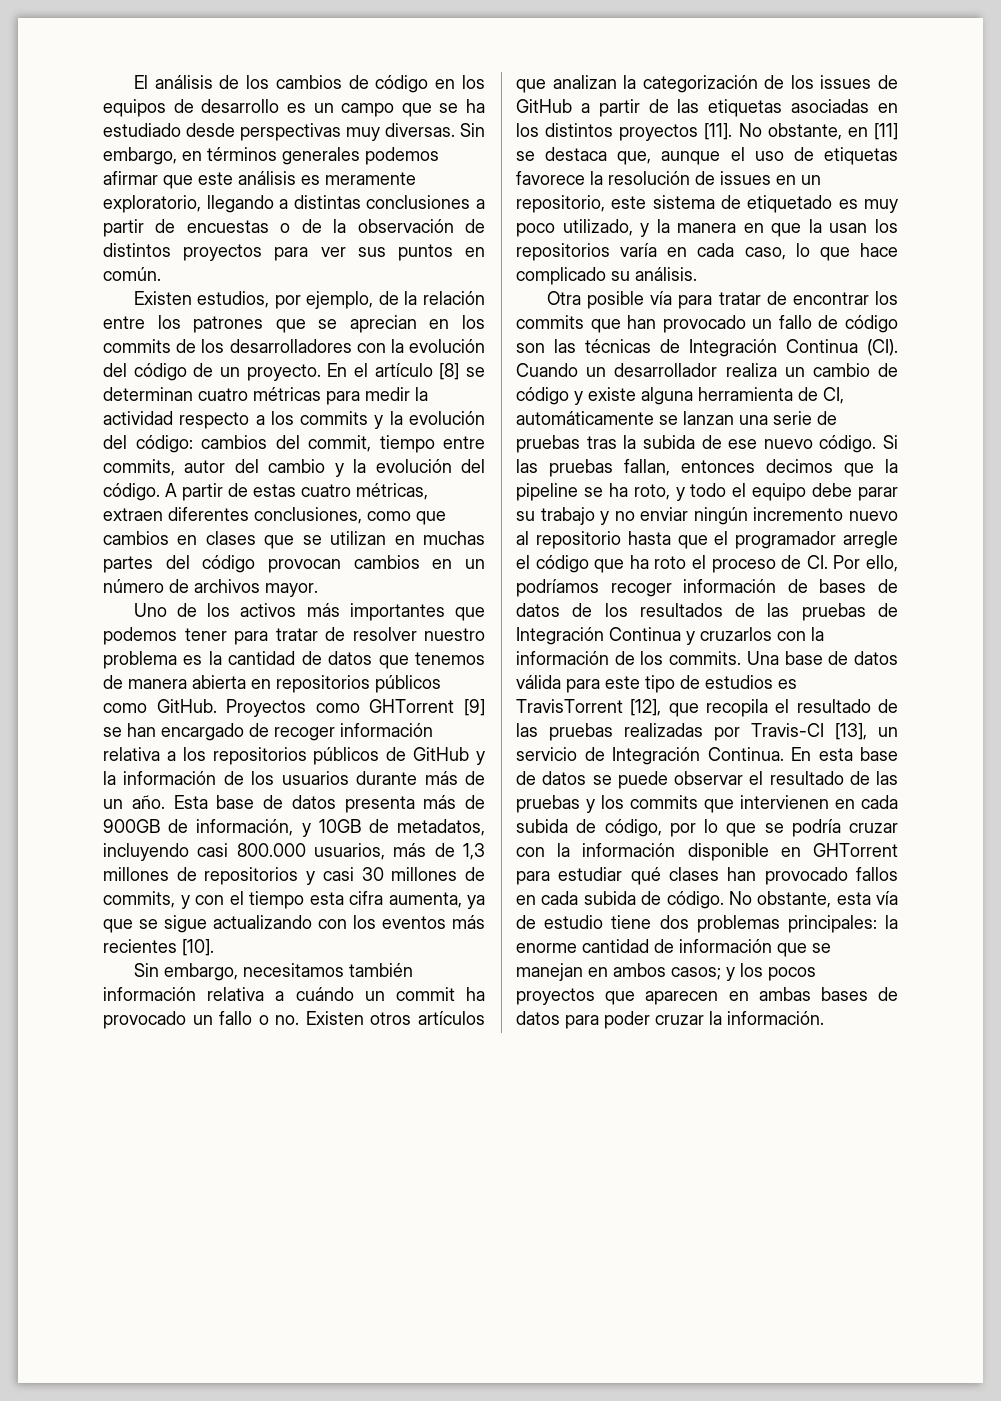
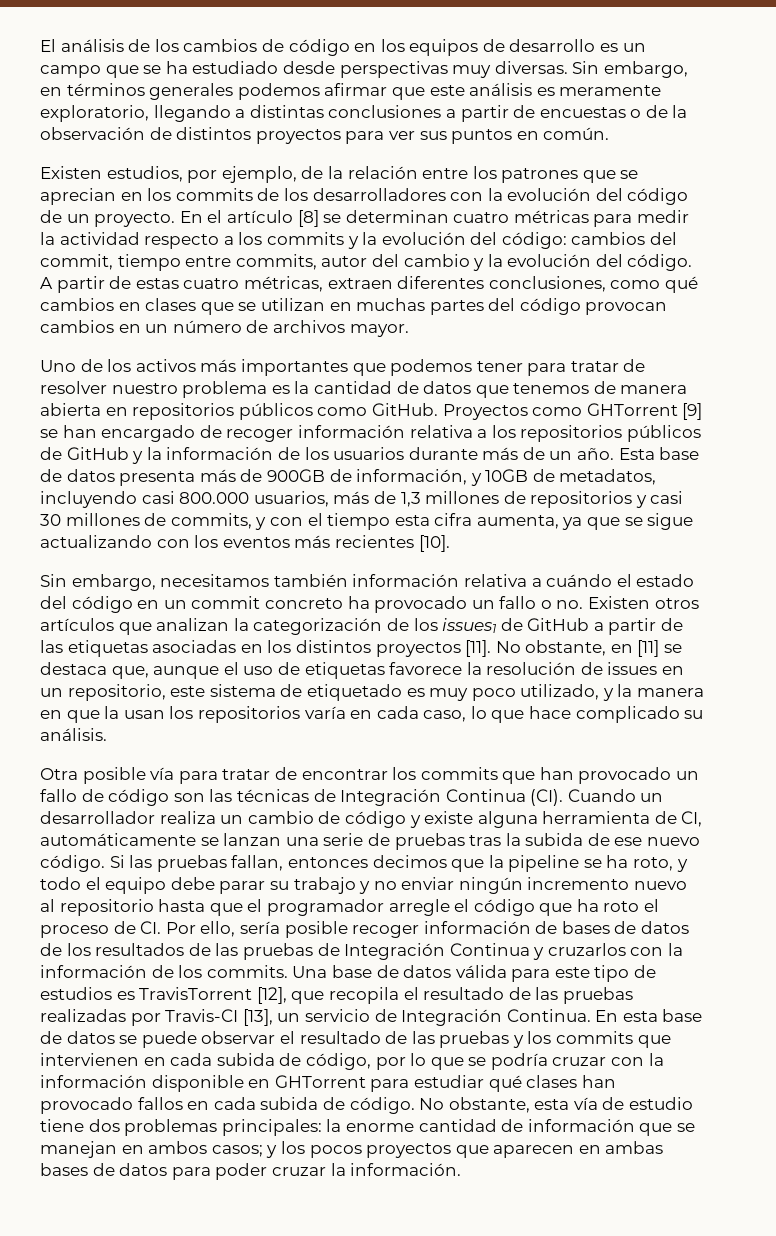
[416,511,446,525] que -> [664,276,698,293] qué
(354, 994) none -> [616,574,695,587] [40,596,160,613] el estado del código en
(455, 994) none -> [264,598,343,609] concreto
[820,75,872,89] issues -> [442,618,497,633] issues1
[516,579,599,597] podríamos -> [239,921,348,938] sería posible

